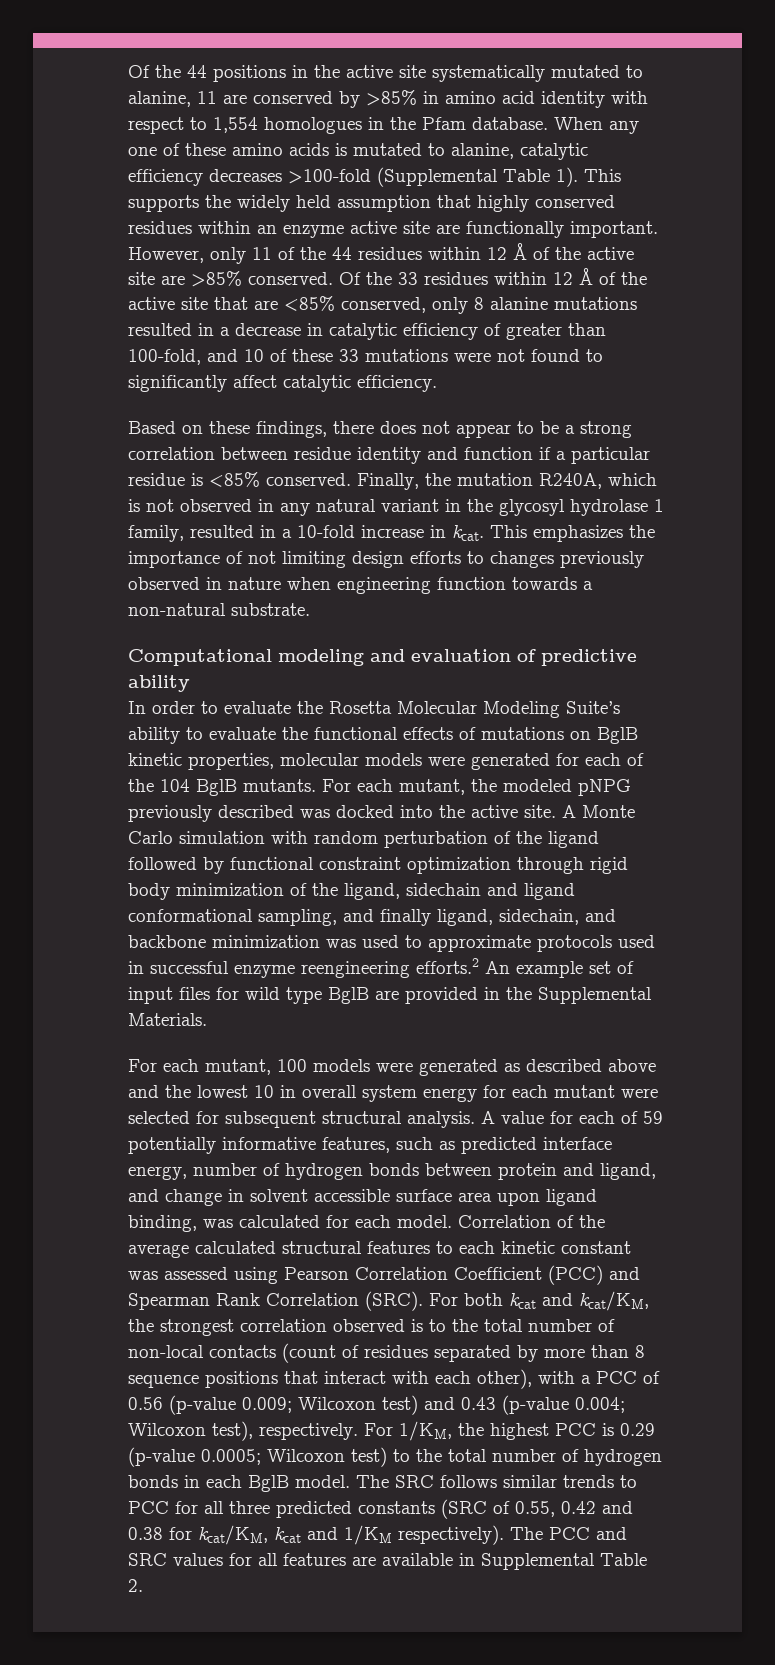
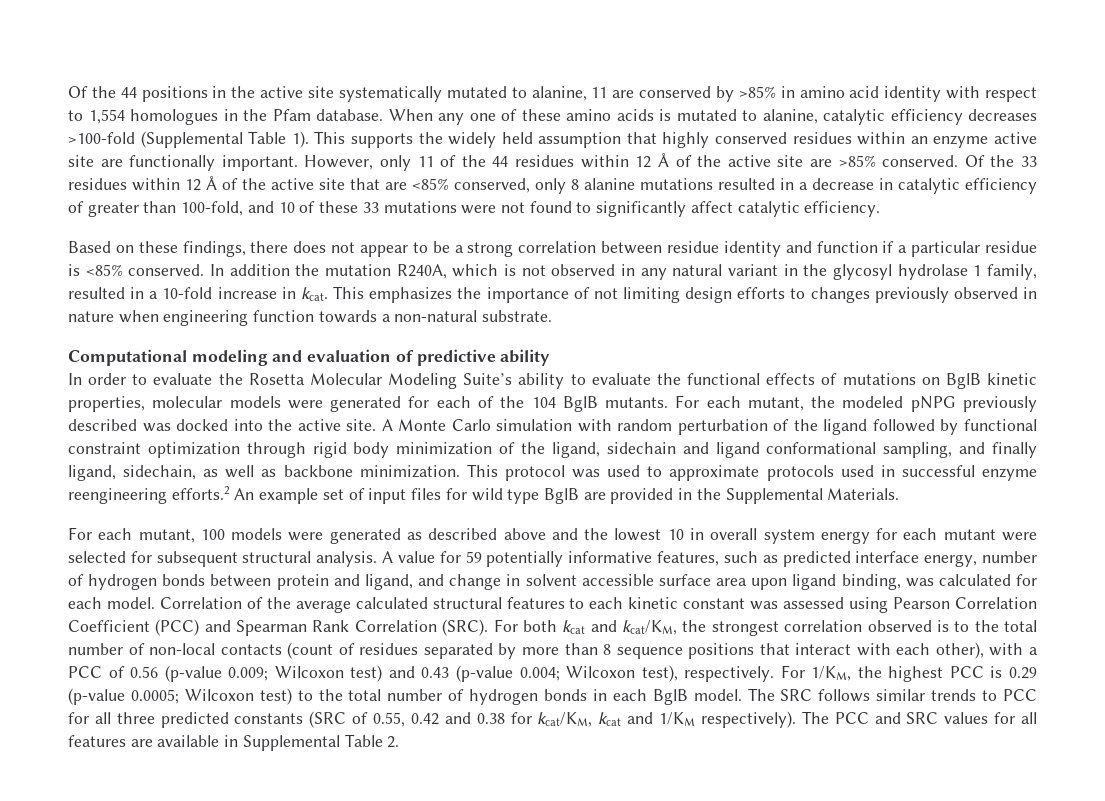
[357,473,419,490] Finally, -> [209,264,290,276] In addition
[585,909,616,922] [128,935,320,948] and backbone minimization -> [203,464,565,481] as well as backbone minimization. This protocol
[579,1111,638,1124] each of -> (461, 557) none

